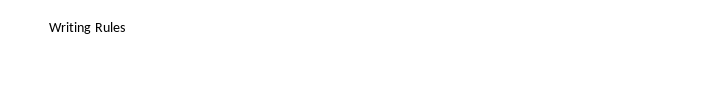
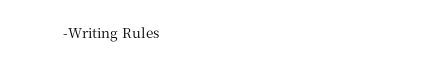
[49,22,91,34] Writing -> [63,28,118,42] -Writing

